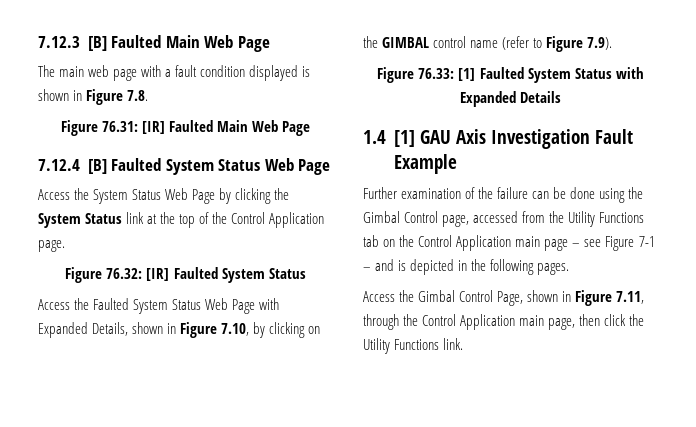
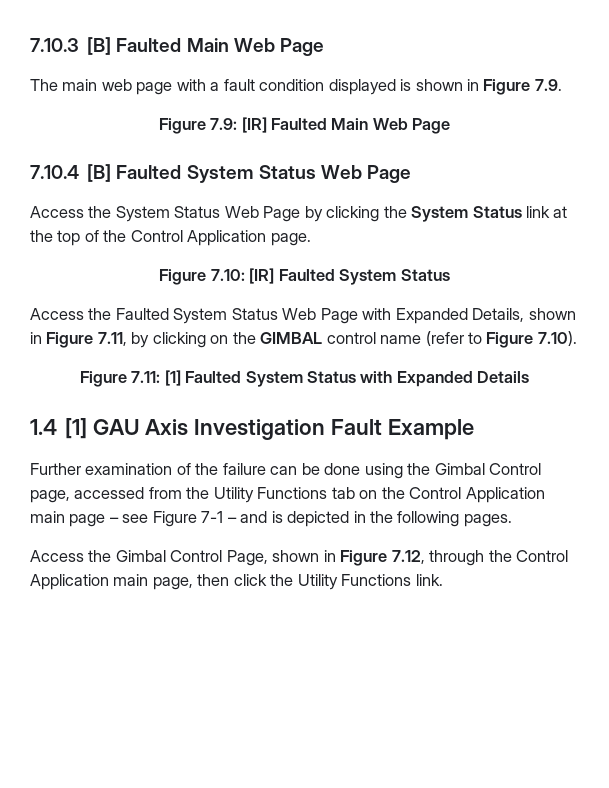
[38,36,80,48] 7.12.3 -> [30,38,79,52] 7.10.3
[127,90,149,101] [60,120,138,136] 7.8. // Figure 76.31: -> [534,79,562,91] [158,118,238,134] 7.9. // Figure 7.9:
[38,159,80,171] 7.12.4 -> [30,165,79,179] 7.10.4
[106,268,143,279] 76.32: -> [210,269,245,281] 7.10:
[221,323,250,336] 7.10, -> [97,332,127,346] 7.11,
[587,37,613,50] [377,67,455,83] 7.9). // Figure 76.33: -> [537,331,577,346] [79,371,161,387] 7.10). // Figure 7.11:
[616,291,645,304] 7.11, -> [391,550,425,564] 7.12,

